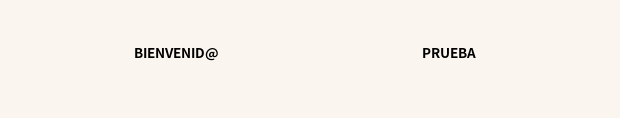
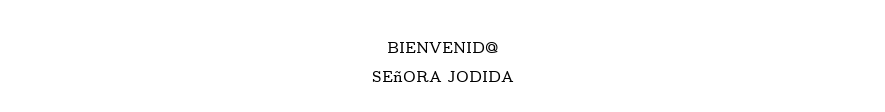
[422,48,476,58] PRUEBA -> [371,70,514,82] SEñORA JODIDA

